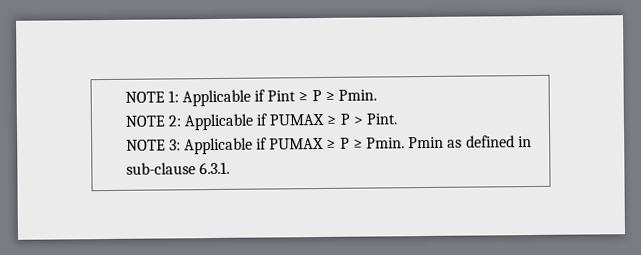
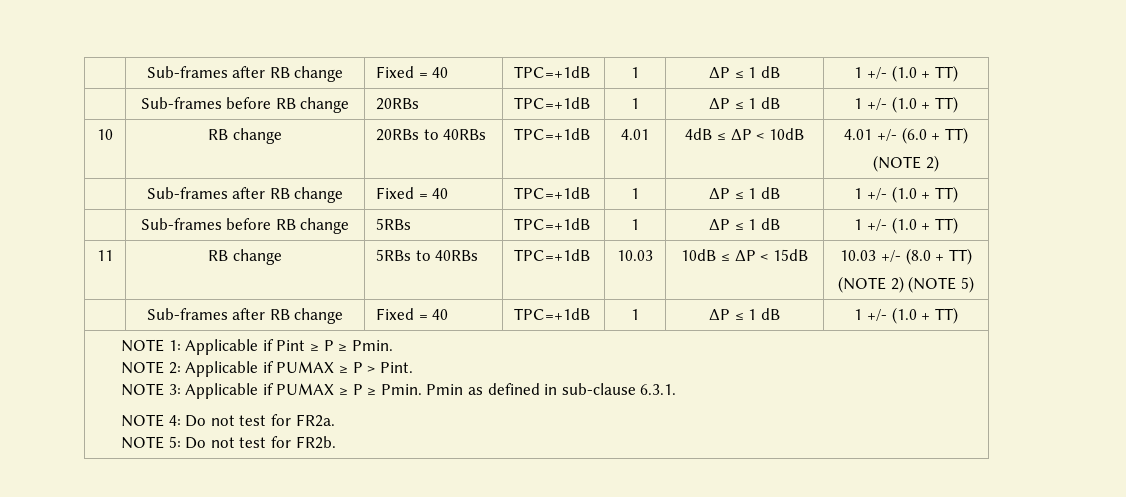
(124, 97) none -> [146,66,344,82] [376,66,449,78] [514,66,591,78] [631,67,639,78] [709,66,780,78] [854,65,958,82] [140,97,350,113] [376,98,420,110] [514,97,591,109] [631,98,639,109] [709,97,780,109] [854,96,958,113] [97,129,113,140] [208,128,282,144] [376,129,487,141] [514,128,591,140] [621,129,649,140] [685,128,804,140] [844,127,968,144] [873,155,939,172] [146,187,344,203] [376,187,449,199] [514,187,591,199] [631,188,639,199] [709,187,780,199] [854,186,958,203] [140,218,350,234] [376,218,412,230] [514,218,591,230] [631,219,639,230] [709,218,780,230] [854,217,958,234] [97,250,113,261] [208,249,282,265] [376,249,479,261] [514,249,591,261] [617,250,653,261] [681,249,808,261] [840,248,972,265] [838,276,974,293] [146,308,344,324] [376,308,449,320] [514,308,591,320] [631,309,639,320] [709,308,780,320] [854,307,958,324] | Sub-frames after RB change | Fixed = 40 | TPC=+1dB | 1 | ΔP ≤ 1 dB | 1 +/- (1.0 + TT) // | Sub-frames before RB change | 20RBs | TPC=+1dB | 1 | ΔP ≤ 1 dB | 1 +/- (1.0 + TT) // 10 | RB change | 20RBs to 40RBs | TPC=+1dB | 4.01 | 4dB ≤ ΔP < 10dB | 4.01 +/- (6.0 + TT) // (NOTE 2) // | Sub-frames after RB change | Fixed = 40 | TPC=+1dB | 1 | ΔP ≤ 1 dB | 1 +/- (1.0 + TT) // | Sub-frames before RB change | 5RBs | TPC=+1dB | 1 | ΔP ≤ 1 dB | 1 +/- (1.0 + TT) // 11 | RB change | 5RBs to 40RBs | TPC=+1dB | 10.03 | 10dB ≤ ΔP < 15dB | 10.03 +/- (8.0 + TT) // (NOTE 2) (NOTE 5) // | Sub-frames after RB change | Fixed = 40 | TPC=+1dB | 1 | ΔP ≤ 1 dB | 1 +/- (1.0 + TT) //
(230, 168) none -> [121,414,335,427] [121,436,336,449] // NOTE 4: Do not test for FR2a. // NOTE 5: Do not test for FR2b.

